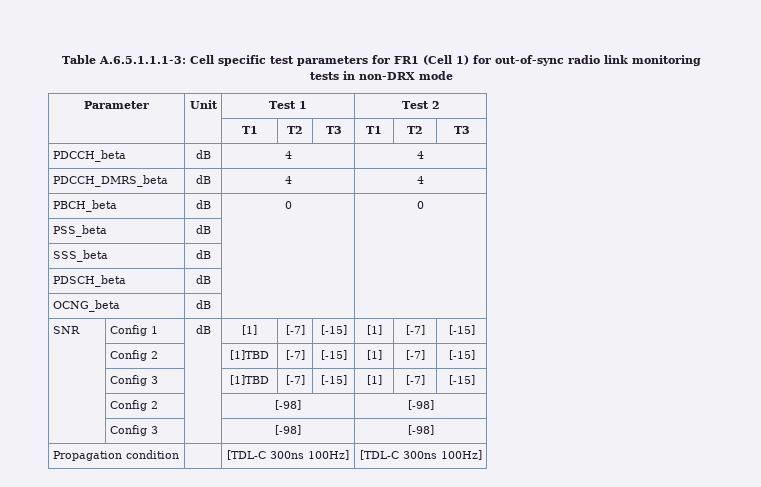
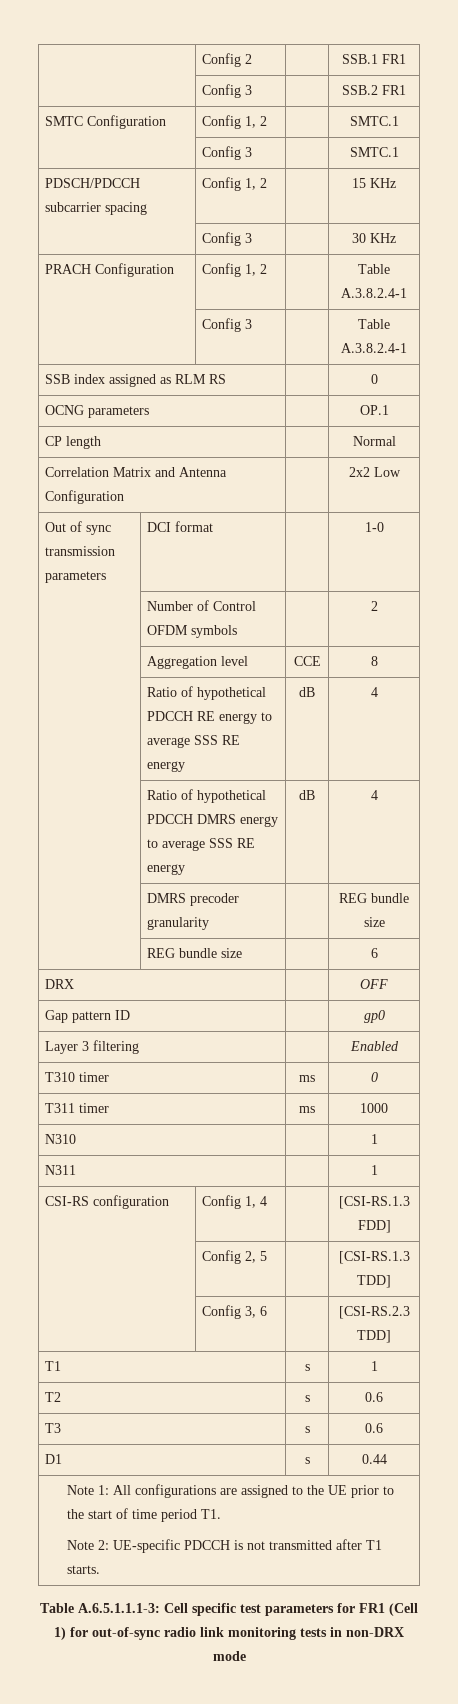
(62, 59) none -> [202,53,253,67] [342,54,406,64] [202,84,253,98] [342,85,406,95] [45,115,167,129] [202,115,268,129] [349,116,399,126] [202,146,253,160] [349,147,399,157] [45,178,141,188] [45,202,148,215] [202,177,268,191] [352,178,396,188] [202,232,253,246] [352,233,396,243] [45,263,175,277] [202,263,268,277] [358,264,390,274] [341,288,407,298] [202,318,253,332] [358,319,390,329] [341,343,407,353] [45,374,227,387] [370,374,378,384] [45,405,150,418] [359,405,389,415] [45,436,102,449] [352,436,396,446] [45,467,228,477] [45,490,125,504] [348,467,401,477] [45,521,112,535] [45,546,116,556] [45,571,107,583] [147,521,214,532] [364,522,384,532] [147,600,257,611] [147,625,238,638] [370,601,378,611] [147,656,249,669] [293,656,321,666] [370,656,378,666] [147,686,267,700] [147,711,273,724] [147,735,241,748] [147,761,186,772] [299,687,315,697] [370,687,378,697] [147,789,267,803] [147,814,279,827] [147,838,256,851] [147,864,186,875] [299,790,315,800] [370,790,378,800] [147,893,240,906] [147,917,210,930] [339,893,409,903] [363,917,385,927] [147,948,243,958] [370,948,378,958] [45,979,75,989] [360,979,388,989] [45,1010,131,1023] [363,1010,385,1023] [45,1040,140,1054] [349,1041,399,1051] [45,1072,110,1082] [299,1075,315,1082] [370,1072,378,1082] [45,1103,110,1113] [299,1106,315,1113] [360,1103,388,1113] [45,1134,77,1144] [370,1134,378,1144] [45,1165,77,1175] [370,1165,378,1175] [45,1195,170,1209] [202,1195,268,1209] [338,1196,410,1209] [357,1220,391,1233] [202,1250,268,1264] [338,1251,410,1264] [357,1275,391,1288] [202,1305,268,1319] [338,1306,410,1319] [357,1330,391,1343] [45,1361,62,1371] [304,1364,310,1371] [370,1361,378,1371] [45,1392,62,1402] [304,1395,310,1402] [365,1392,383,1402] [45,1423,62,1433] [304,1426,310,1433] [365,1423,383,1433] [45,1454,63,1464] [304,1457,310,1464] [361,1454,387,1464] [67,1484,395,1498] [67,1508,222,1522] [67,1539,383,1553] [67,1565,101,1574] | Config 2 | | SSB.1 FR1 // | Config 3 | | SSB.2 FR1 // SMTC Configuration | Config 1, 2 | | SMTC.1 // | Config 3 | | SMTC.1 // PDSCH/PDCCH subcarrier spacing | Config 1, 2 | | 15 KHz // | Config 3 | | 30 KHz // PRACH Configuration | Config 1, 2 | | Table A.3.8.2.4-1 // | Config 3 | | Table A.3.8.2.4-1 // SSB index assigned as RLM RS | | 0 // OCNG parameters | | OP.1 // CP length | | Normal // Correlation Matrix and Antenna Configuration | | 2x2 Low // Out of sync transmission parameters | DCI format | | 1-0 // | Number of Control OFDM symbols | | 2 // | Aggregation level | CCE | 8 // | Ratio of hypothetical PDCCH RE energy to average SSS RE energy | dB | 4 // | Ratio of hypothetical PDCCH DMRS energy to average SSS RE energy | dB | 4 // | DMRS precoder granularity | | REG bundle size // | REG bundle size | | 6 // DRX | | OFF // Gap pattern ID | | gp0 // Layer 3 filtering | | Enabled // T310 timer | ms | 0 // T311 timer | ms | 1000 // N310 | | 1 // N311 | | 1 // CSI-RS configuration | Config 1, 4 | | [CSI-RS.1.3 FDD] // | Config 2, 5 | | [CSI-RS.1.3 TDD] // | Config 3, 6 | | [CSI-RS.2.3 TDD] // T1 | s | 1 // T2 | s | 0.6 // T3 | s | 0.6 // D1 | s | 0.44 // Note 1: All configurations are assigned to the UE prior to the start of time period T1. // Note 2: UE-specific PDCCH is not transmitted after T1 starts. //
[84,101,149,109] [189,100,218,109] [269,101,307,109] [401,101,440,109] [241,126,258,134] [287,126,303,134] [325,126,342,134] [366,126,382,134] [407,126,423,134] [453,126,470,134] [52,150,126,162] [195,150,211,159] [284,151,292,159] [417,151,424,159] [52,175,168,187] [195,175,211,184] [284,176,292,184] [417,176,424,184] [52,200,117,212] [195,200,211,209] [284,201,292,209] [417,201,424,209] [52,225,107,237] [195,225,211,234] [52,250,108,262] [195,250,211,259] [52,275,126,287] [195,275,211,284] [52,300,120,312] [195,300,211,309] [52,326,80,334] [109,325,158,336] [195,325,211,334] [242,325,257,335] [285,325,305,335] [320,325,347,335] [366,325,382,335] [405,325,425,335] [448,325,475,335] [109,350,158,361] [230,350,269,360] [285,350,305,360] [320,350,347,360] [366,350,382,360] [405,350,425,360] [448,350,475,360] [109,375,158,386] [230,375,269,385] [285,375,305,385] [320,375,347,385] [366,375,382,385] [405,375,425,385] [448,375,475,385] [109,400,158,411] [275,400,301,410] [407,400,434,410] [109,425,158,436] [275,425,301,435] [407,425,434,435] [52,450,179,461] [227,450,349,460] [359,450,482,460] // Parameter | Unit | Test 1 | Test 2 // | | T1 | T2 | T3 | T1 | T2 | T3 // PDCCH_beta | dB | 4 | 4 // PDCCH_DMRS_beta | dB | 4 | 4 // PBCH_beta | dB | 0 | 0 // PSS_beta | dB | | // SSS_beta | dB | | // PDSCH_beta | dB | | // OCNG_beta | dB | | // SNR | Config 1 | dB | [1] | [-7] | [-15] | [1] | [-7] | [-15] // | Config 2 | | [1]TBD | [-7] | [-15] | [1] | [-7] | [-15] // | Config 3 | | [1]TBD | [-7] | [-15] | [1] | [-7] | [-15] // | Config 2 | | [-98] | [-98] // | Config 3 | | [-98] | [-98] // Propagation condition | | [TDL-C 300ns 100Hz] | [TDL-C 300ns 100Hz] -> (246, 1656) none

